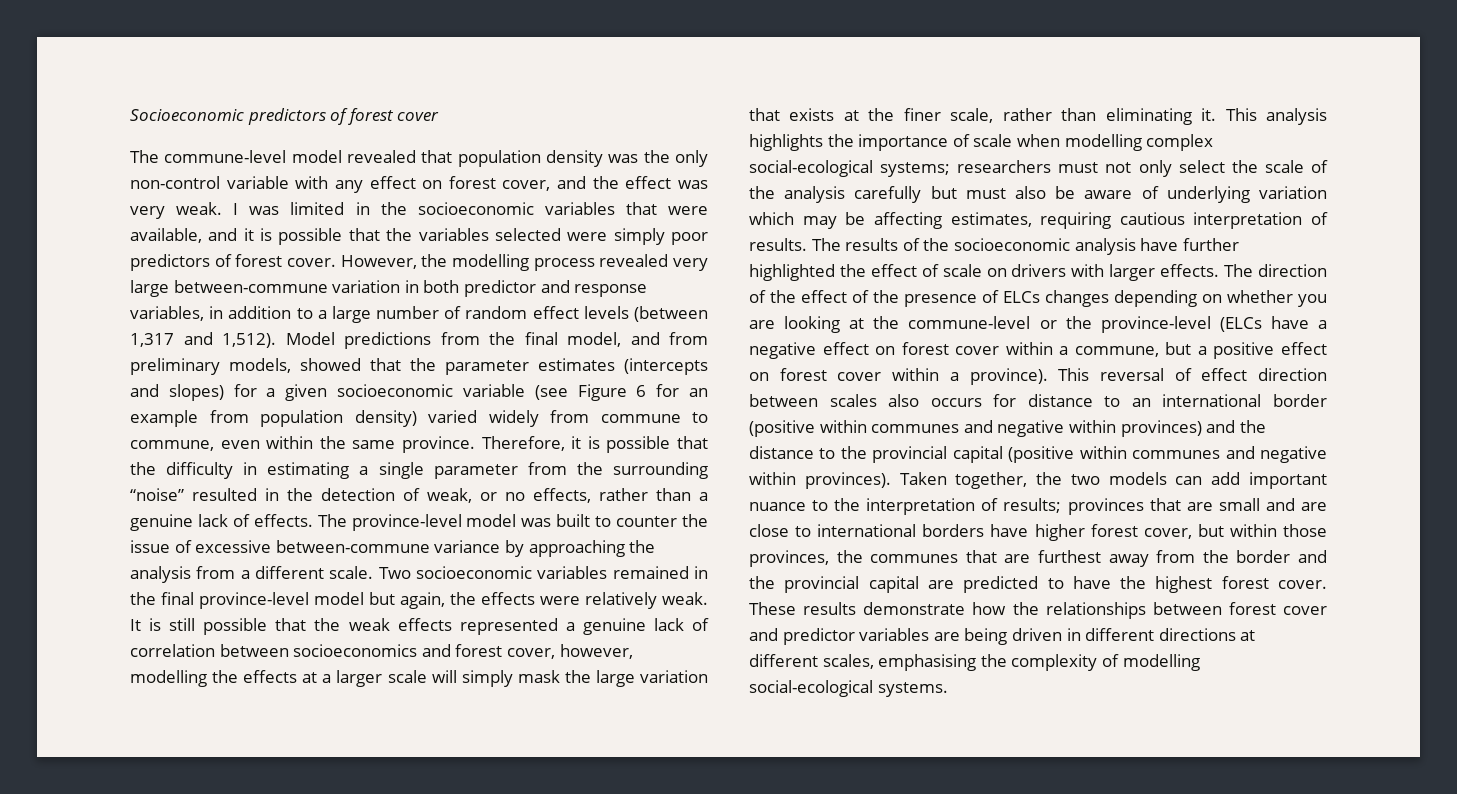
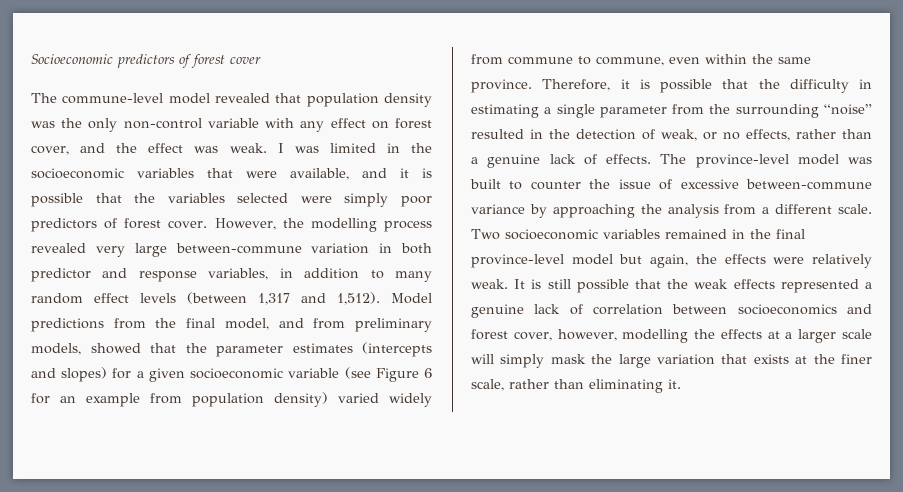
[130,206,165,219] very -> (219, 149) none
[317,306,462,323] a large number of -> [395,271,432,282] many
[1225,108,1327,125] [749,134,1214,151] [749,160,1328,177] [749,186,1327,203] [749,212,1328,229] [749,238,1239,255] [749,264,1327,281] [749,290,1327,307] [749,316,1327,333] [749,342,1327,359] [749,368,1327,385] [749,394,1327,407] [749,420,1266,437] [749,446,1327,463] [749,472,1327,489] [749,498,1327,515] [749,524,1327,541] [749,550,1327,567] [749,576,1327,593] [749,602,1327,619] [749,628,1256,645] [749,654,1200,671] [749,680,948,697] This analysis highlights the importance of scale when modelling complex social-ecological systems; researchers must not only select the scale of the analysis carefully but must also be aware of underlying variation which may be affecting estimates, requiring cautious interpretation of results. The results of the socioeconomic analysis have further highlighted the effect of scale on drivers with larger effects. The direction of the effect of the presence of ELCs changes depending on whether you are looking at the commune-level or the province-level (ELCs have a negative effect on forest cover within a commune, but a positive effect on forest cover within a province). This reversal of effect direction between scales also occurs for distance to an international border (positive within communes and negative within provinces) and the distance to the provincial capital (positive within communes and negative within provinces). Taken together, the two models can add important nuance to the interpretation of results; provinces that are small and are close to international borders have higher forest cover, but within those provinces, the communes that are furthest away from the border and the provincial capital are predicted to have the highest forest cover. These results demonstrate how the relationships between forest cover and predictor variables are being driven in different directions at different scales, emphasising the complexity of modelling social-ecological systems. -> (681, 384) none

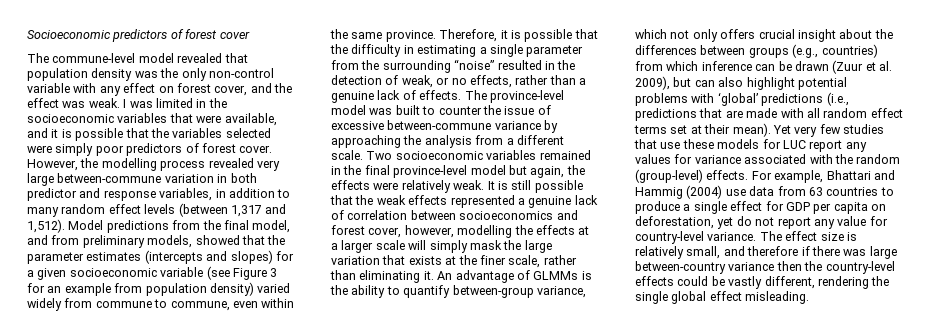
[424,368,433,378] 6 -> [270,268,278,277] 3
(681, 384) none -> [437,270,592,283] [330,285,586,298] [635,29,893,42] [635,44,878,58] [635,60,892,74] [635,76,847,90] [635,92,849,106] [635,108,903,121] [634,123,884,137] [634,139,867,152] [635,154,901,164] [635,169,895,183] [635,185,894,199] [635,201,886,214] [635,216,888,229] [635,231,857,244] [635,246,897,259] [635,261,895,274] [635,276,890,289] [635,291,810,304] An advantage of GLMMs is the ability to quantify between-group variance, which not only offers crucial insight about the differences between groups (e.g., countries) from which inference can be drawn (Zuur et al. 2009), but can also highlight potential problems with ‘global’ predictions (i.e., predictions that are made with all random effect terms set at their mean). Yet very few studies that use these models for LUC report any values for variance associated with the random (group-level) effects. For example, Bhattari and Hammig (2004) use data from 63 countries to produce a single effect for GDP per capita on deforestation, yet do not report any value for country-level variance. The effect size is relatively small, and therefore if there was large between-country variance then the country-level effects could be vastly different, rendering the single global effect misleading.

